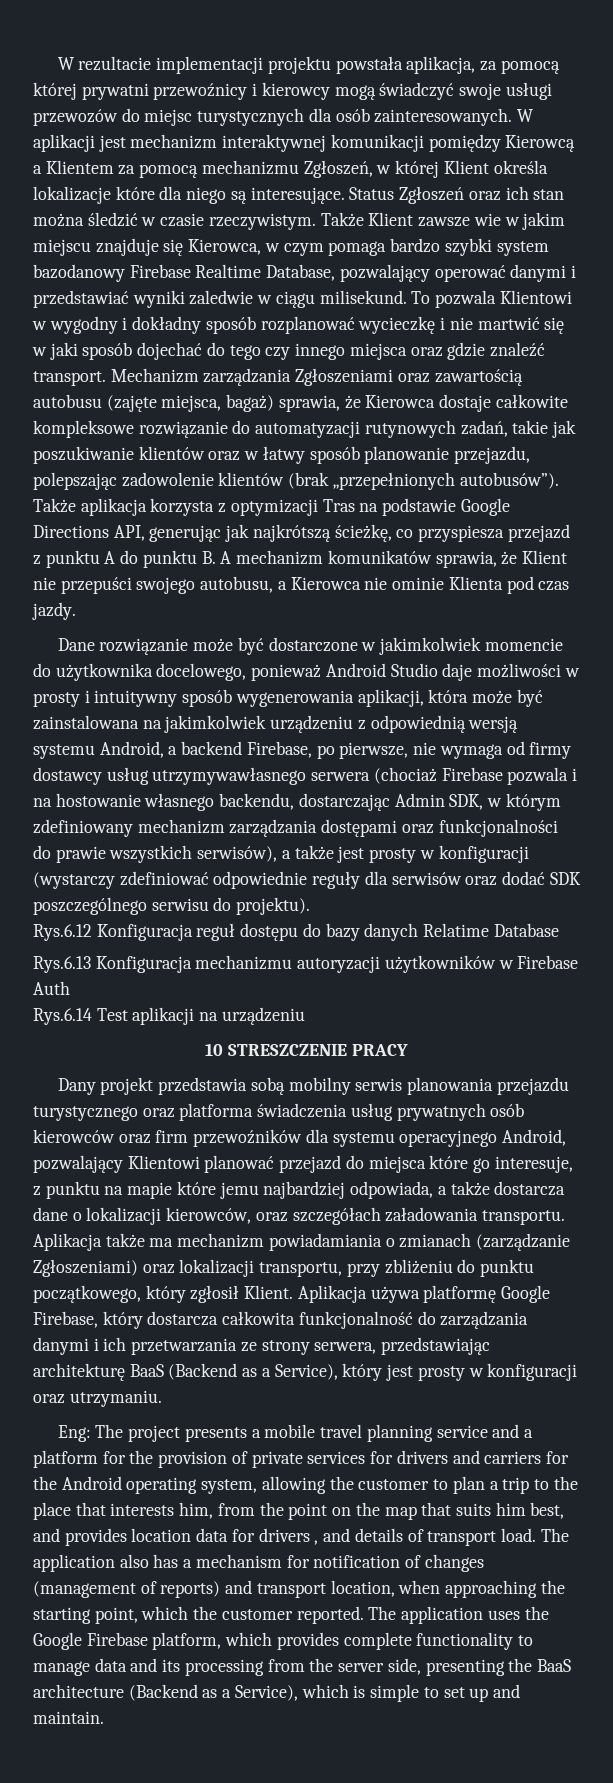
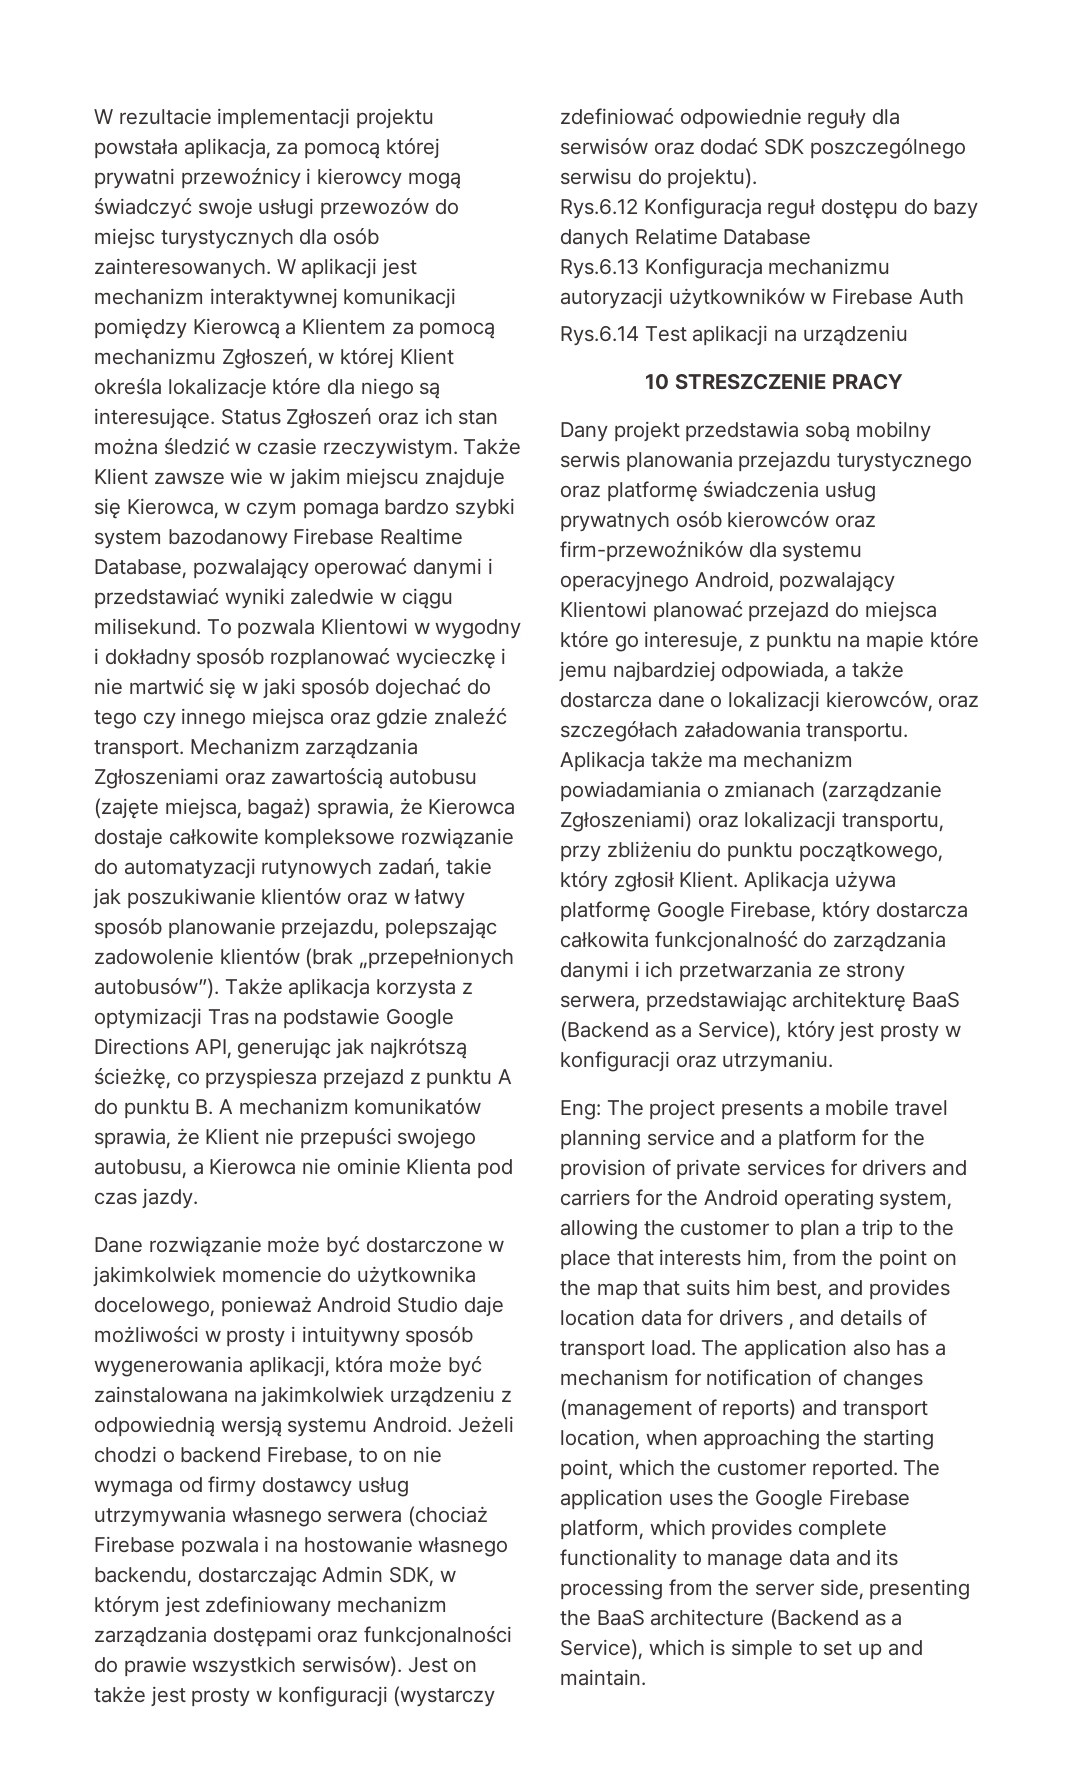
[99,741,409,759] Android, a backend Firebase, po pierwsze, -> [373,1416,514,1433] [94,1446,408,1467] Android. Jeżeli chodzi o backend Firebase, to on
[152,767,307,785] utrzymywawłasnego -> [94,1506,322,1527] utrzymywania własnego
(561, 802) none -> [164,1596,200,1617] jest
[197,846,291,862] serwisów), a -> [302,1655,478,1677] serwisów). Jest on
[179,1103,254,1121] platforma -> [606,481,698,502] platformę
[155,1129,303,1147] firm przewoźników -> [560,540,743,562] firm-przewoźników

